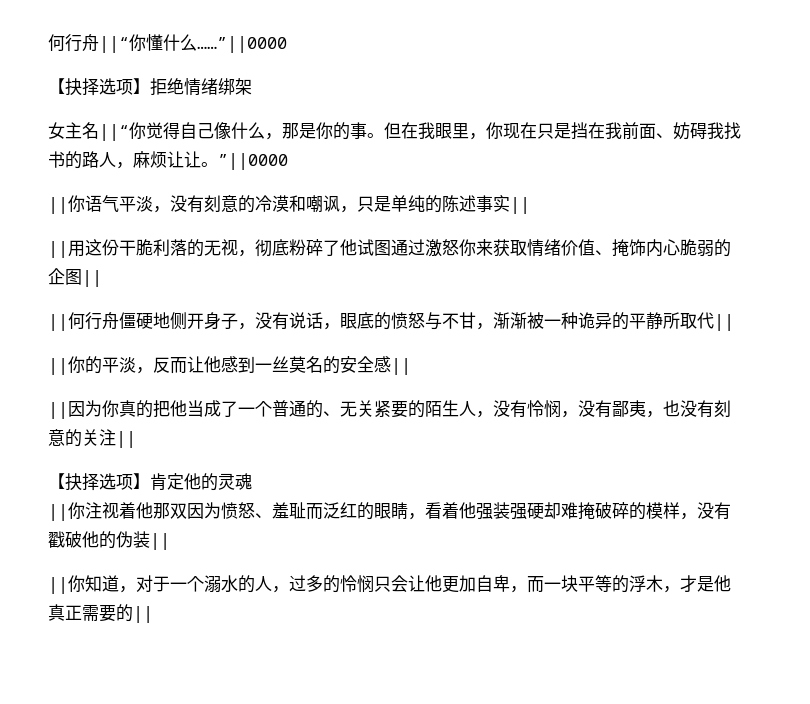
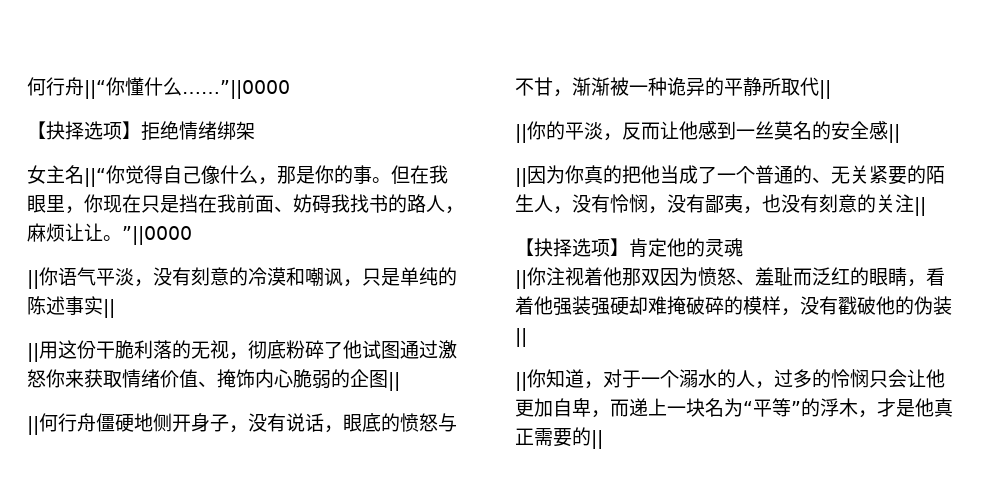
[544,575,612,592] 一块平等 -> [629,398,801,417] 递上一块名为“平等”

